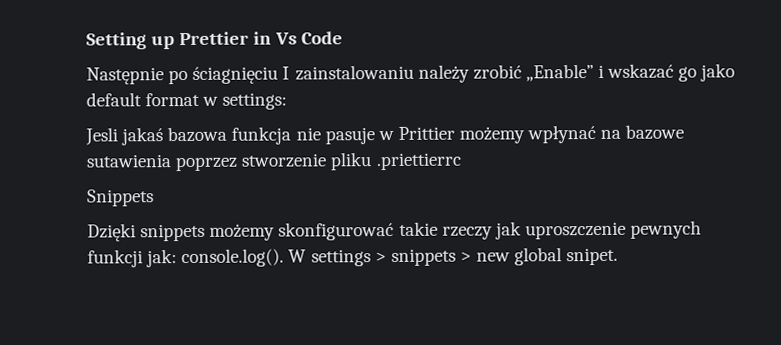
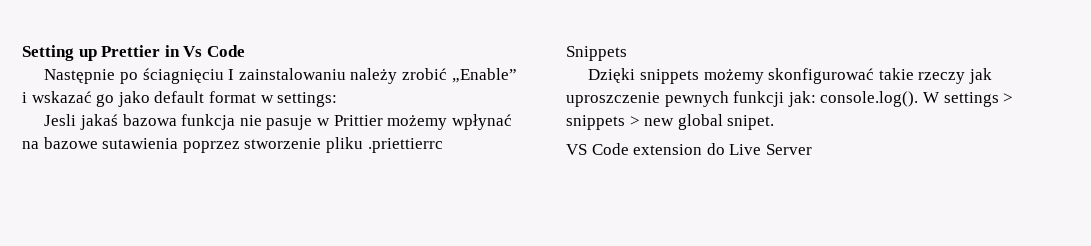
(619, 256) none -> [566,143,812,155] // VS Code extension do Live Server

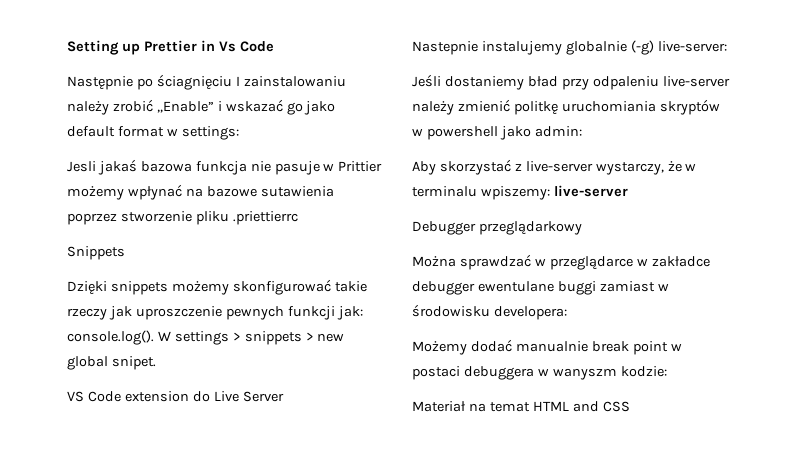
(812, 149) none -> [412,40,727,55] [412,74,730,90] [412,99,720,115] [412,126,582,140] [412,159,697,175] [412,185,628,200] [412,221,582,235] [412,254,710,270] [412,281,669,295] [412,304,567,320] [412,339,682,355] [412,366,667,380] [412,401,630,412] // Nastepnie instalujemy globalnie (-g) live-server: // Jeśli dostaniemy bład przy odpaleniu live-server należy zmienić politkę uruchomiania skryptów w powershell jako admin: // Aby skorzystać z live-server wystarczy, że w terminalu wpiszemy: live-server // Debugger przeglądarkowy // Można sprawdzać w przeglądarce w zakładce debugger ewentulane buggi zamiast w środowisku developera: // Możemy dodać manualnie break point w postaci debuggera w wanyszm kodzie: // Materiał na temat HTML and CSS

